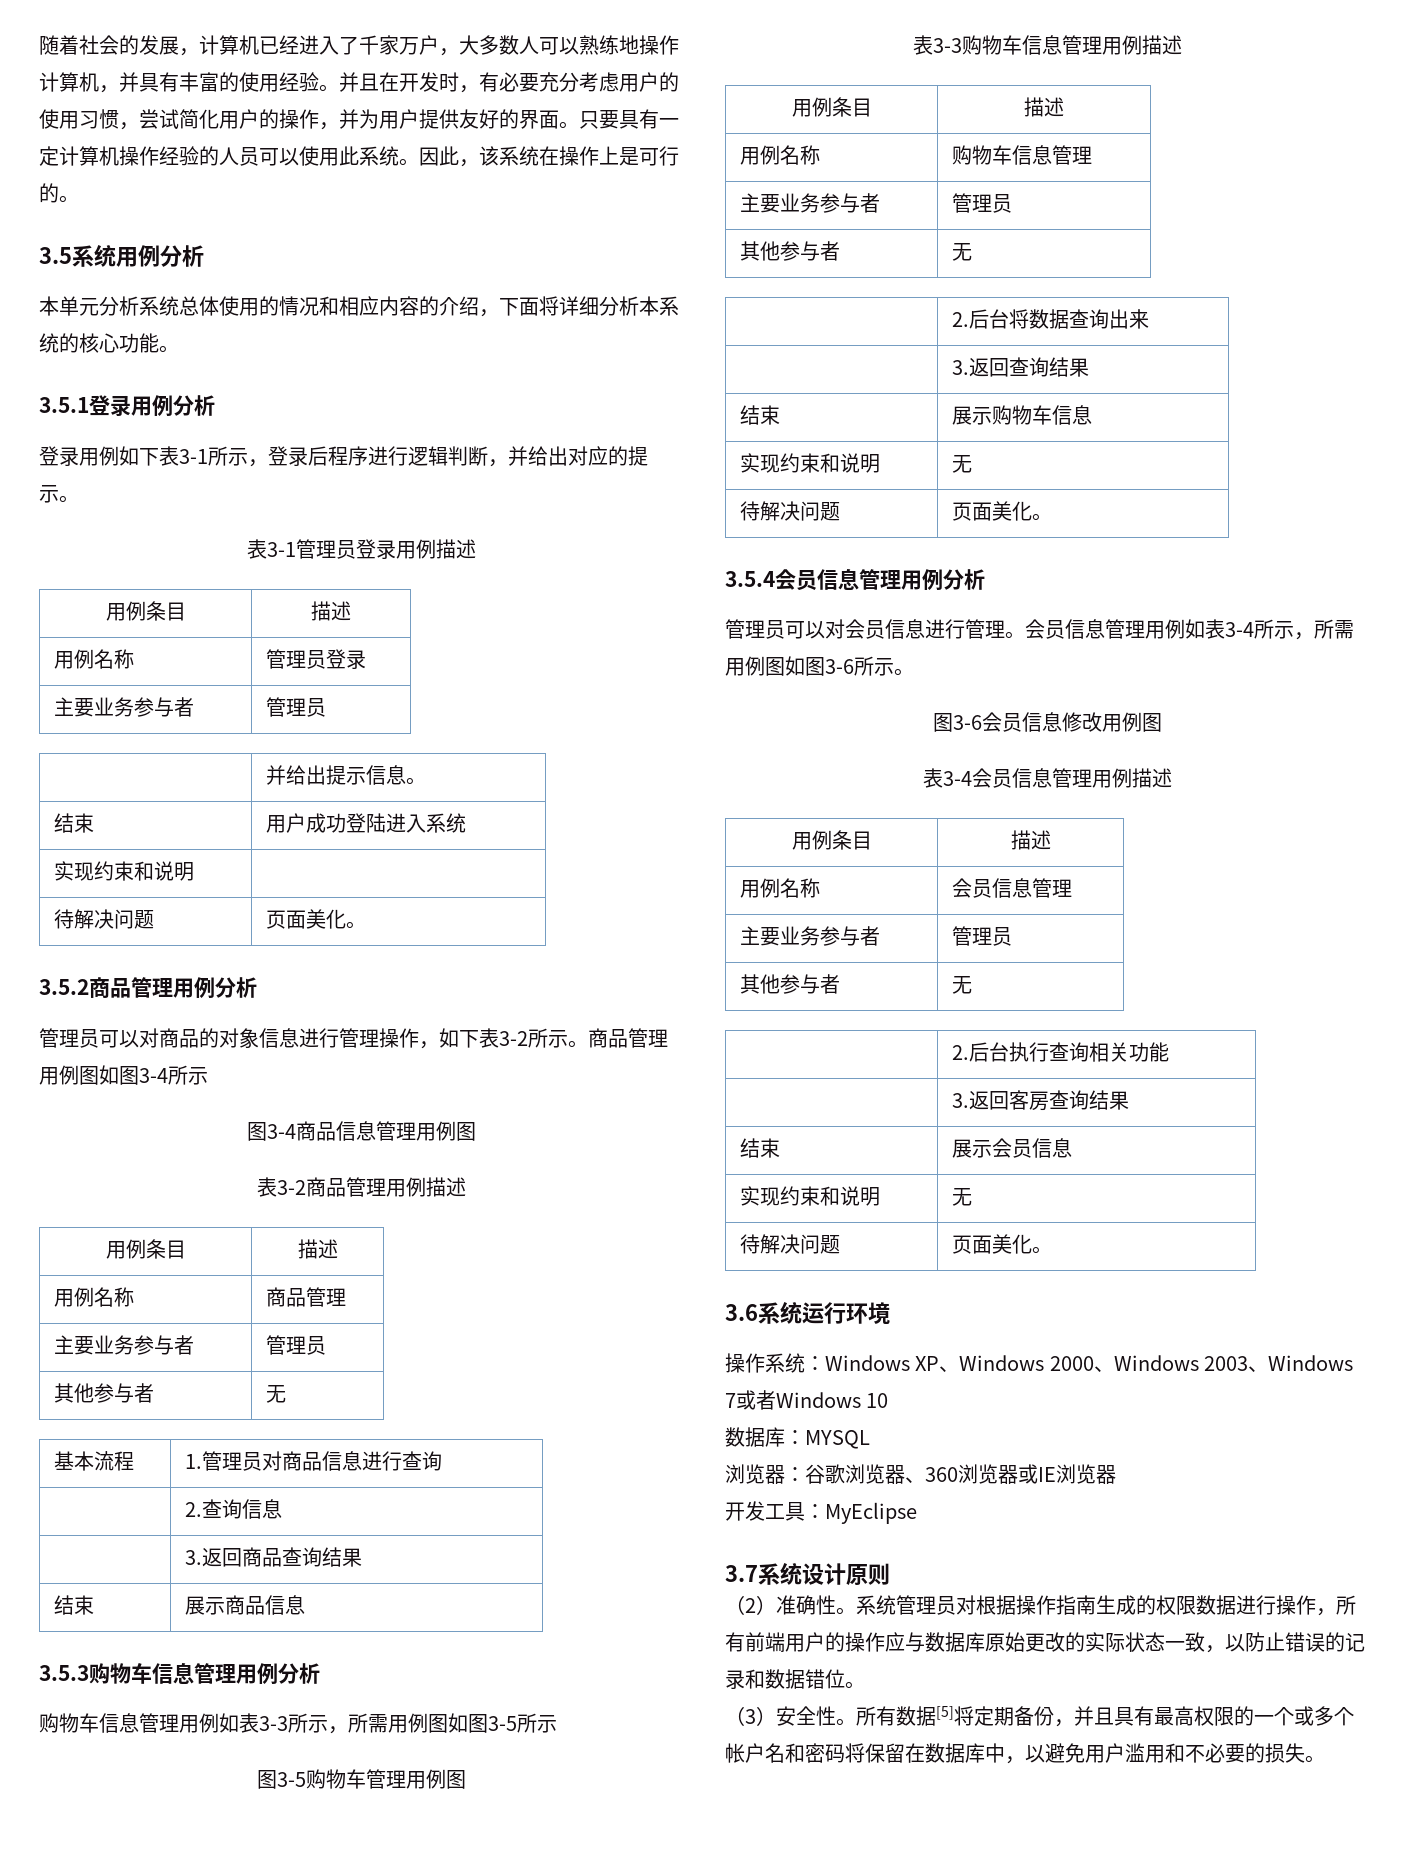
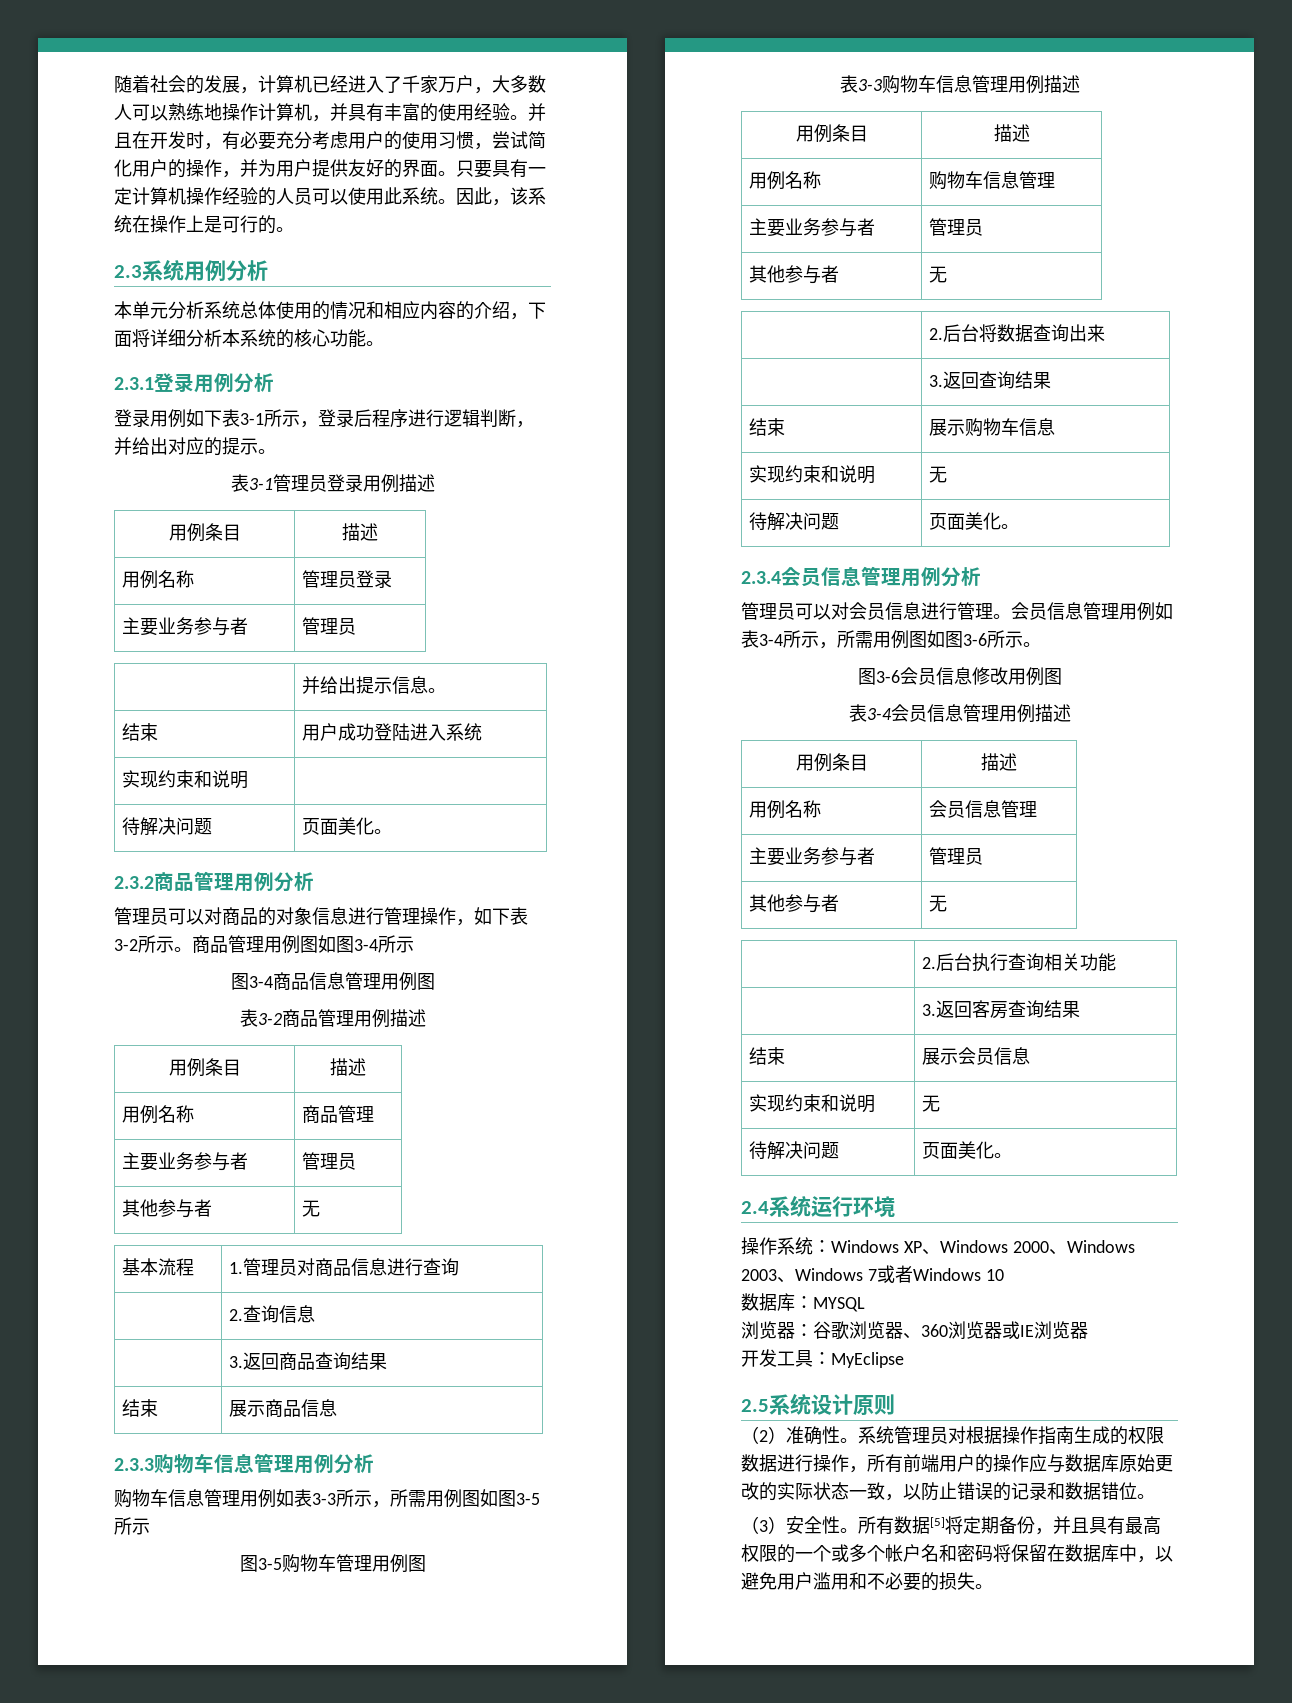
[39,247,72,264] 3.5 -> [114,265,142,278] 2.3
[39,397,89,413] 3.5.1 -> [114,377,154,390] 2.3.1
[39,979,89,995] 3.5.2 -> [114,876,154,889] 2.3.2
[39,1665,89,1681] 3.5.3 -> [114,1458,154,1471] 2.3.3
[725,571,775,587] 3.5.4 -> [741,571,781,584] 2.3.4
[725,1304,758,1321] 3.6 -> [741,1201,769,1214] 2.4
[725,1565,758,1582] 3.7 -> [741,1399,769,1412] 2.5

